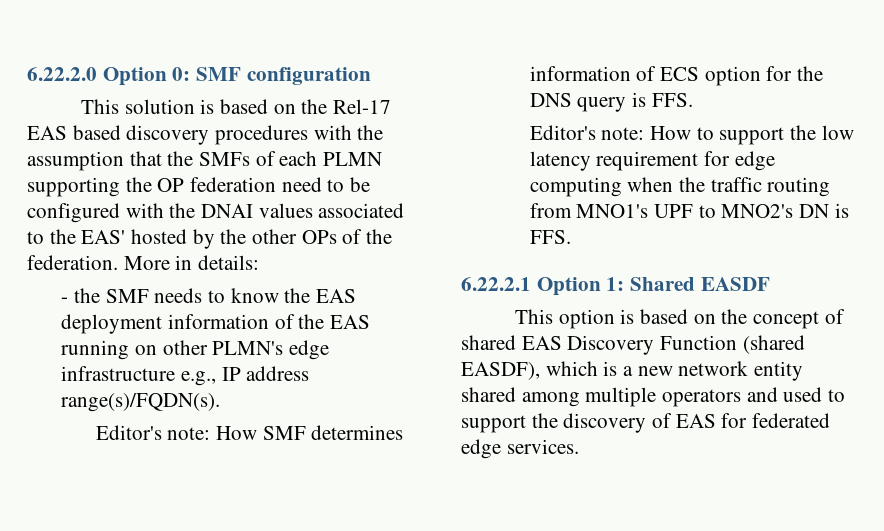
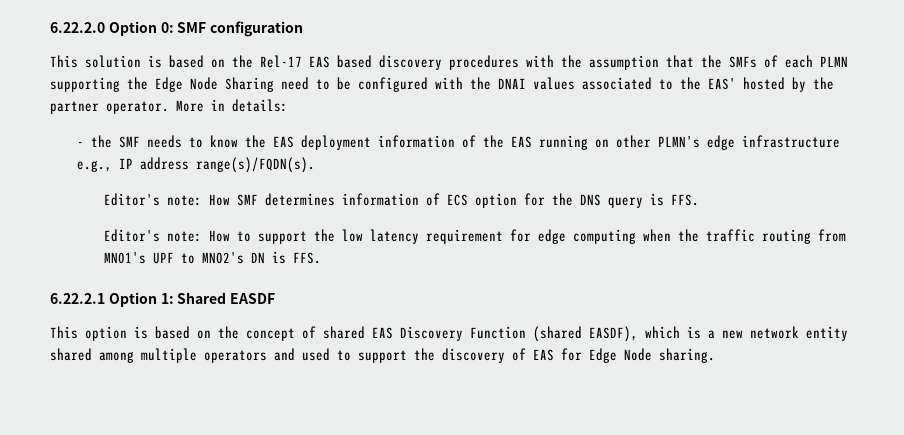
[157,177,277,192] OP federation -> [155,77,274,92] Edge Node Sharing
[252,229,393,244] [27,255,118,270] other OPs of the federation. -> [50,101,169,114] partner operator.
[752,413,831,428] [461,439,579,459] federated edge services. -> [589,348,715,363] Edge Node sharing.

